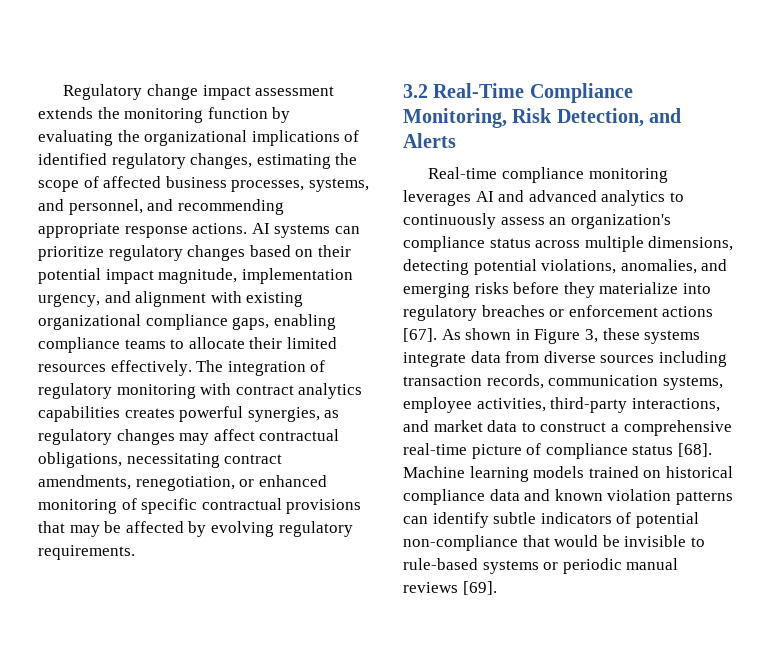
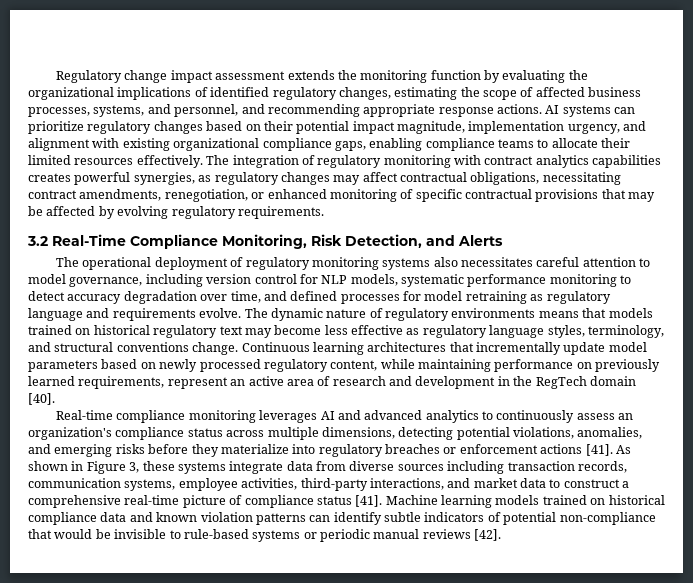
(456, 140) none -> [56,257,651,270] [28,274,632,287] [28,291,611,304] [28,308,653,321] [28,325,664,338] [28,342,647,355] [28,359,661,372] [28,376,636,389] [28,393,55,405] // The operational deployment of regulatory monitoring systems also necessitates careful attention to model governance, including version control for NLP models, systematic performance monitoring to detect accuracy degradation over time, and defined processes for model retraining as regulatory language and requirements evolve. The dynamic nature of regulatory environments means that models trained on historical regulatory text may become less effective as regulatory language styles, terminology, and structural conventions change. Continuous learning architectures that incrementally update model parameters based on newly processed regulatory content, while maintaining performance on previously learned requirements, represent an active area of research and development in the RegTech domain [40].
[403,328,437,342] [67]. -> [585,444,613,456] [41].
[677,443,712,457] [68]. -> [355,495,383,507] [41].
[462,581,497,595] [69]. -> [474,529,502,541] [42].

